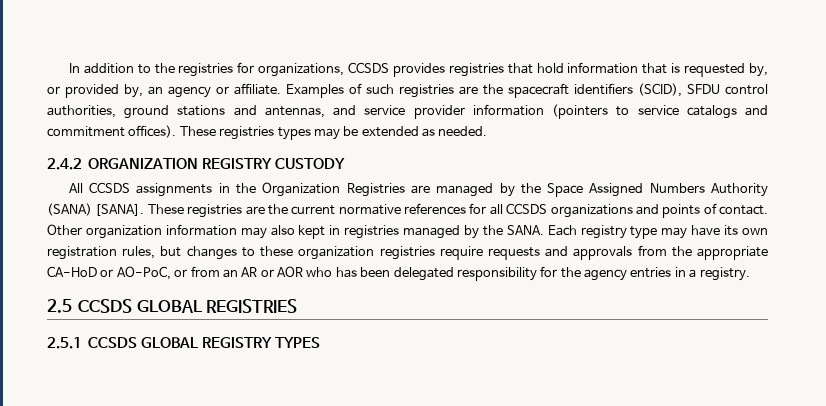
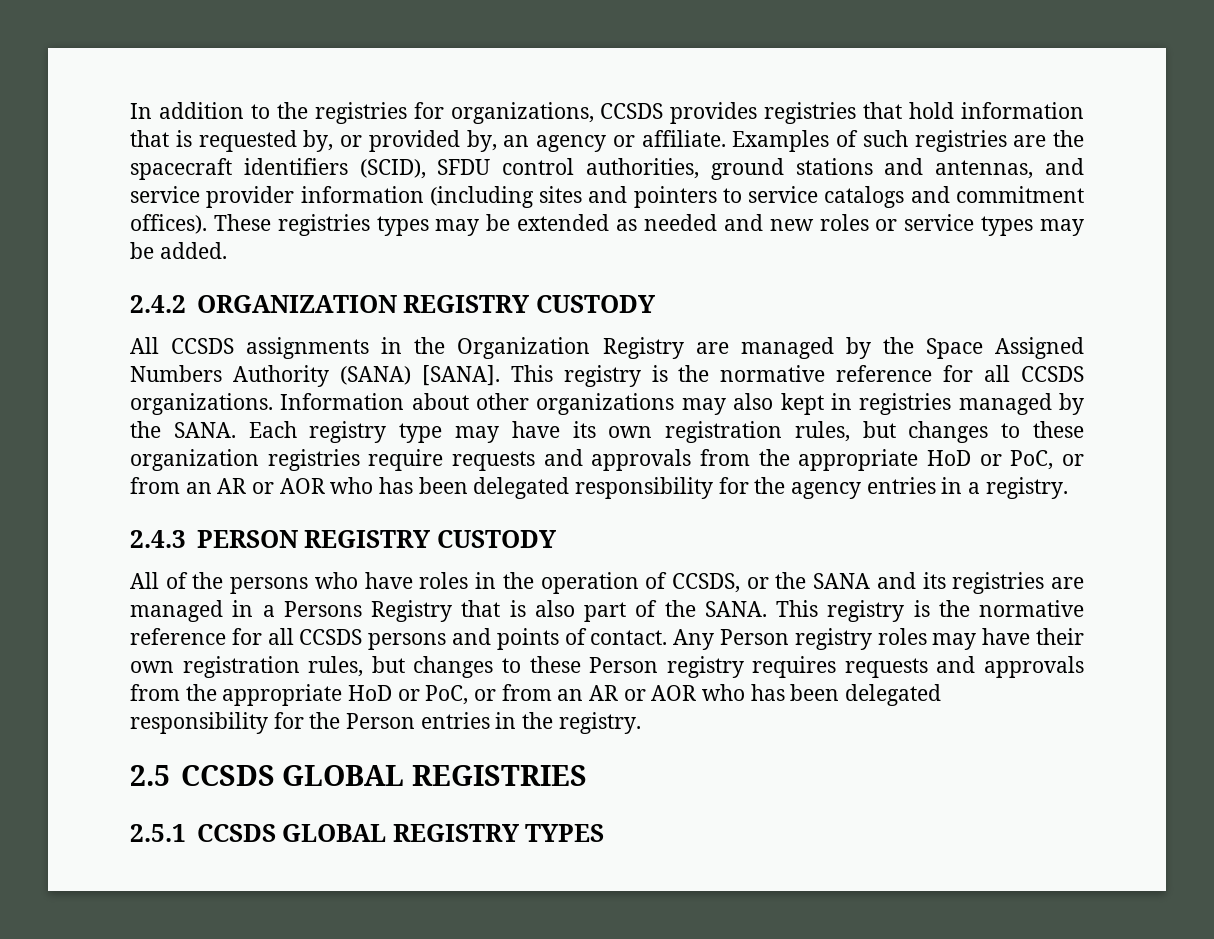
[552,104,609,119] (pointers -> [429,186,717,208] (including sites and pointers
[438,126,488,136] needed. -> [643,214,1084,236] [130,242,227,259] needed and new roles or service types may be added.
[346,183,405,197] Registries -> [602,337,684,359] Registry
[147,203,768,218] [47,224,237,239] These registries are the current normative references for all CCSDS organizations and points of contact. Other organization information -> [510,365,1084,387] [130,393,675,415] This registry is the normative reference for all CCSDS organizations. Information about other organizations
[47,266,171,280] CA-HoD or AO-PoC, -> [926,450,1054,470] HoD or PoC,
(750, 274) none -> [130,530,556,548] [130,572,1084,594] [130,600,1084,622] [130,628,1084,650] [130,656,1084,678] [130,684,942,706] [130,712,641,734] // 2.4.3 PERSON REGISTRY CUSTODY // All of the persons who have roles in the operation of CCSDS, or the SANA and its registries are managed in a Persons Registry that is also part of the SANA. This registry is the normative reference for all CCSDS persons and points of contact. Any Person registry roles may have their own registration rules, but changes to these Person registry requires requests and approvals from the appropriate HoD or PoC, or from an AR or AOR who has been delegated responsibility for the Person entries in the registry.

